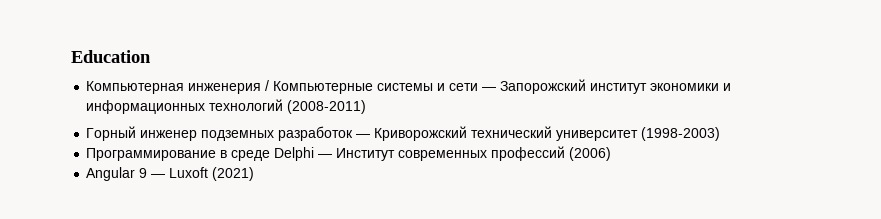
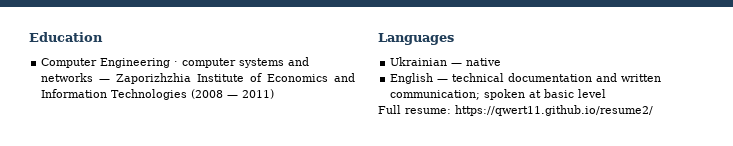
[86,79,732,94] [86,99,367,114] [86,126,721,141] [86,146,612,161] [86,167,255,181] Компьютерная инженерия / Компьютерные системы и сети — Запорожский институт экономики и информационных технологий (2008-2011) // Горный инженер подземных разработок — Криворожский технический университет (1998-2003) // Программирование в среде Delphi — Институт современных профессий (2006) // Angular 9 — Luxoft (2021) -> [41,57,310,68] [41,73,355,84] [41,89,275,100] [378,33,454,45] [390,57,502,66] [390,73,662,84] [390,89,607,100] [378,105,653,116] Computer Engineering · computer systems and networks — Zaporizhzhia Institute of Economics and Information Technologies (2008 — 2011) // Languages // Ukrainian — native // English — technical documentation and written communication; spoken at basic level // Full resume: https://qwert11.github.io/resume2/

